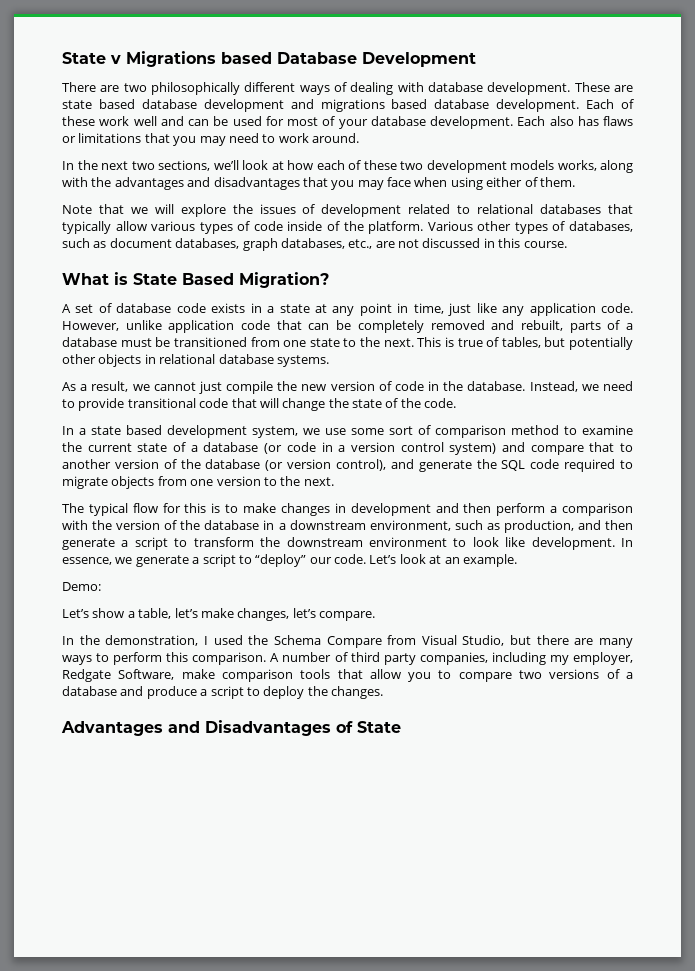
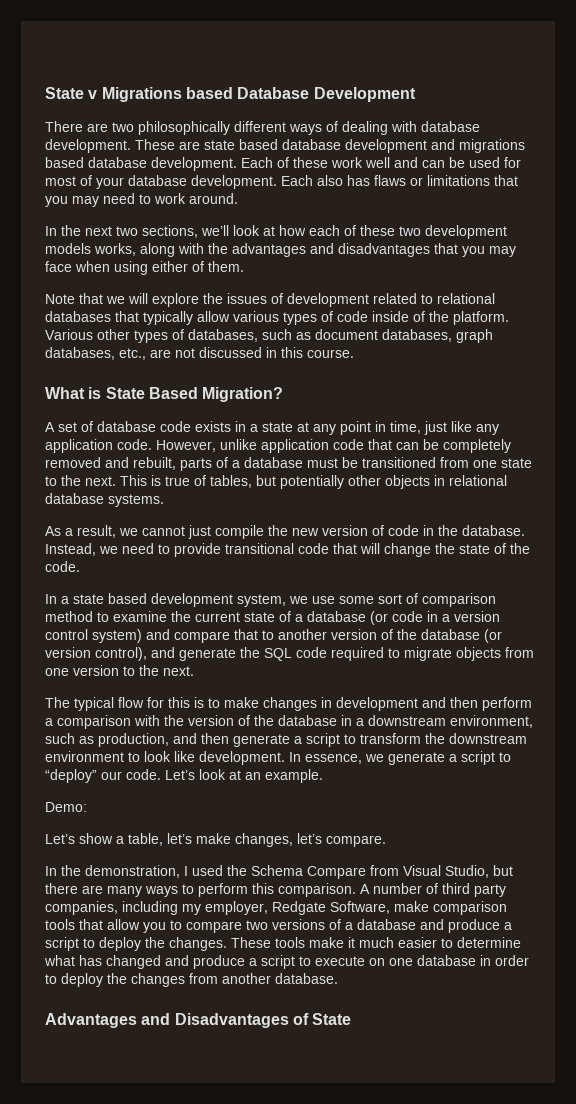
(383, 692) none -> [231,937,521,948] [44,955,529,969] [45,973,338,987] These tools make it much easier to determine what has changed and produce a script to execute on one database in order to deploy the changes from another database.

